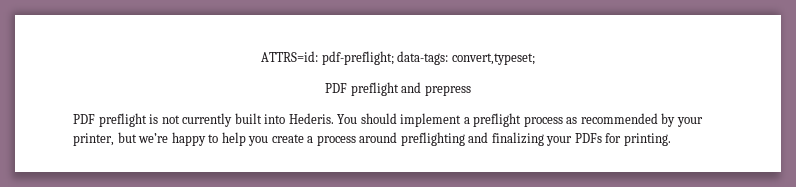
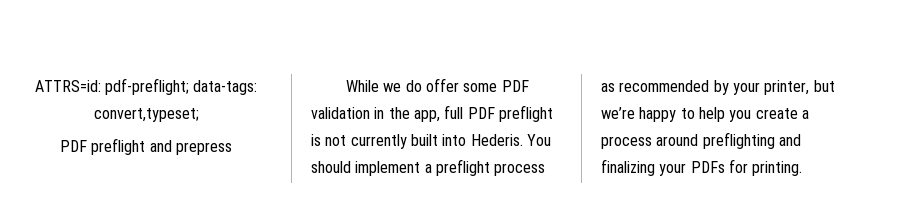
(471, 90) none -> [346,78,529,92] [311,105,464,122] While we do offer some PDF validation in the app, full

